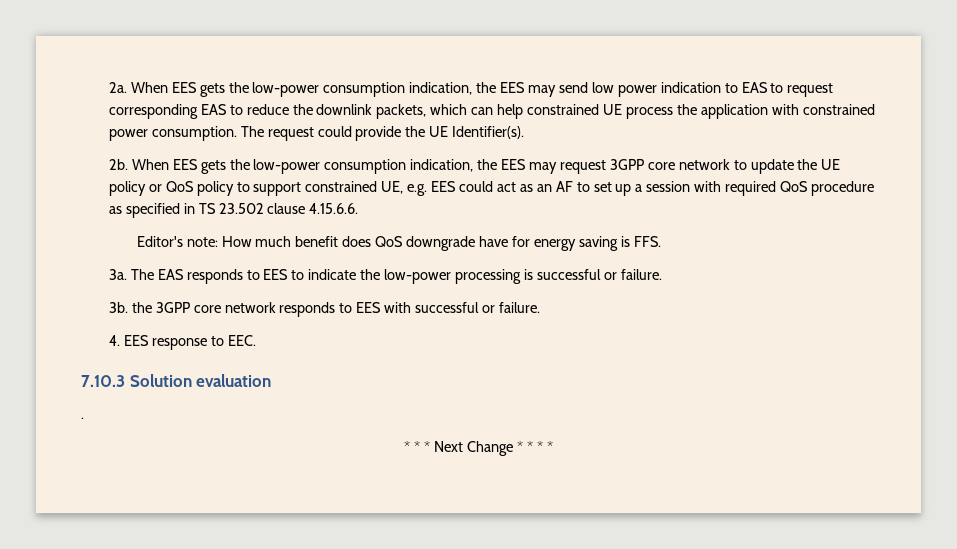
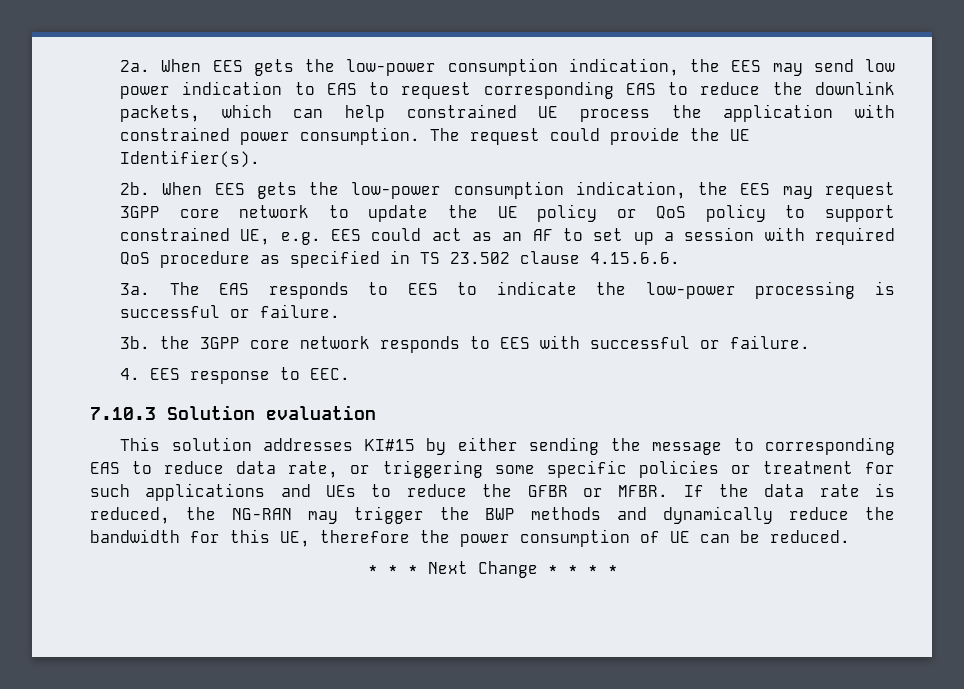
[136,236,661,251] // Editor's note: How much benefit does QoS downgrade have for energy saving is FFS. -> (681, 258) none
[81,417,84,419] . -> [120,437,895,455] [90,460,896,478] [90,483,895,501] [90,506,895,524] [90,529,850,547] This solution addresses KI#15 by either sending the message to corresponding EAS to reduce data rate, or triggering some specific policies or treatment for such applications and UEs to reduce the GFBR or MFBR. If the data rate is reduced, the NG-RAN may trigger the BWP methods and dynamically reduce the bandwidth for this UE, therefore the power consumption of UE can be reduced.

